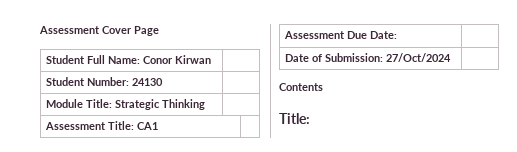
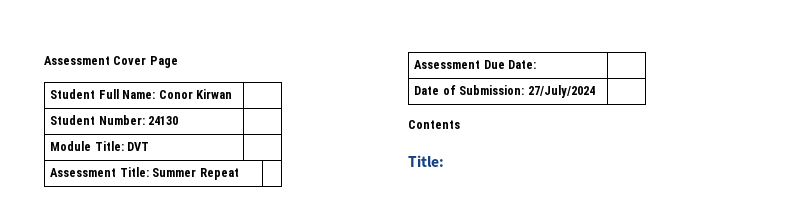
[115,99,206,110] Strategic Thinking -> [127,142,150,151] DVT
[137,122,159,130] CA1 -> [152,168,239,180] Summer Repeat
[386,53,452,62] 27/Oct/2024 -> [527,85,595,98] 27/July/2024

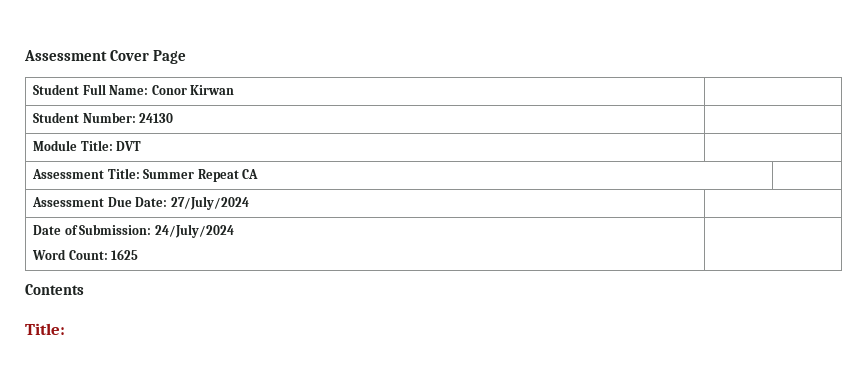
(239, 174) none -> [242,169,259,179] CA
(537, 64) none -> [170,196,249,210] 27/July/2024
[527,85,595,98] 27/July/2024 -> [154,224,234,238] [32,249,139,260] 24/July/2024 // Word Count: 1625

